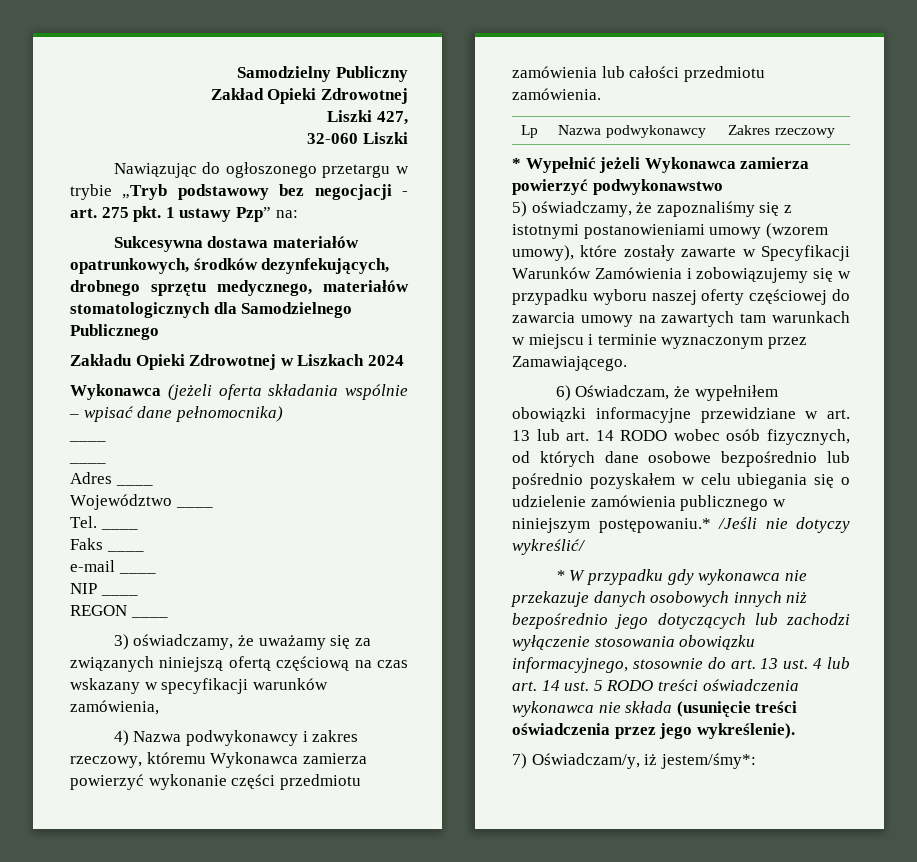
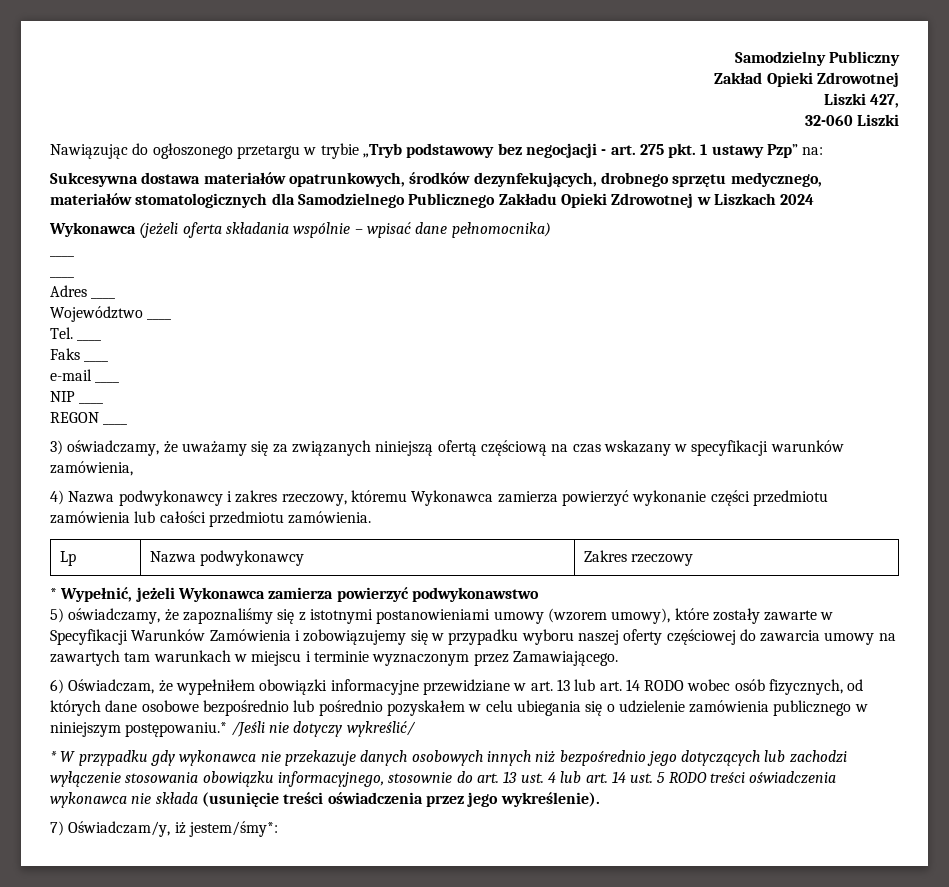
(159, 332) // -> (496, 200) none
[525,157,596,173] Wypełnić -> [60,587,133,602] Wypełnić,

